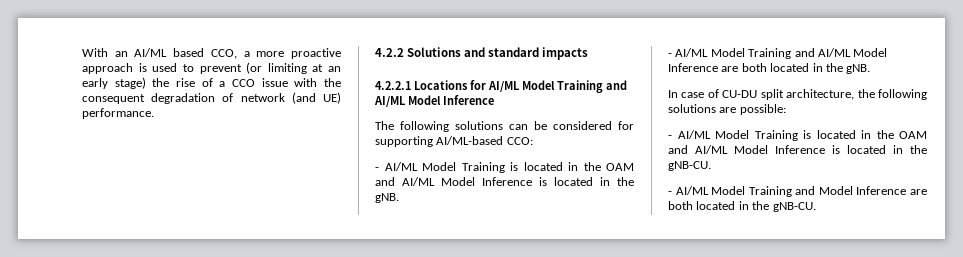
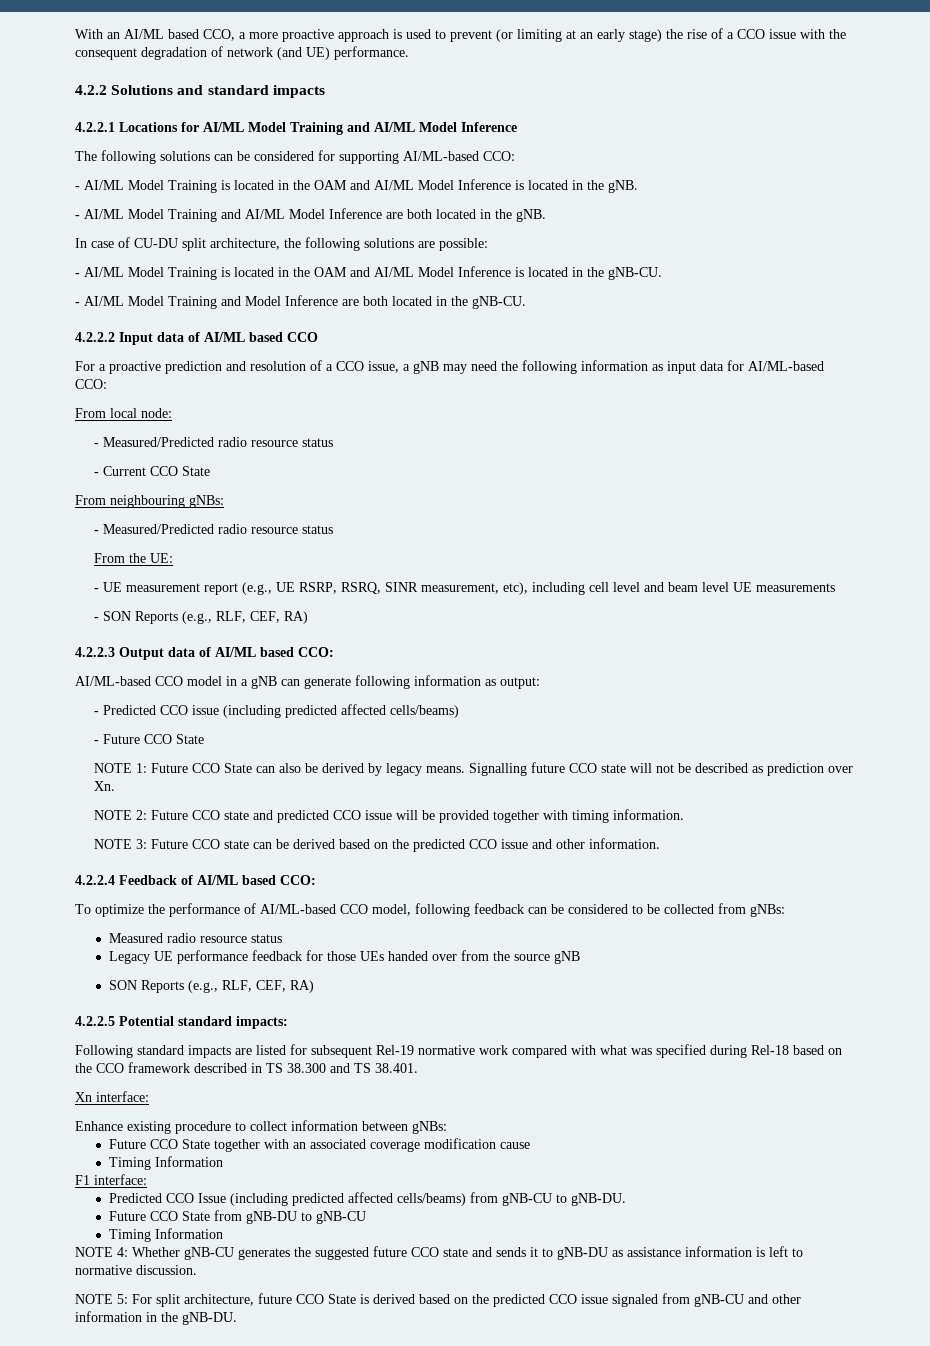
(816, 207) none -> [75,332,318,345] [75,360,824,374] [75,379,107,389] [75,408,172,418] [93,437,333,447] [93,466,210,476] [75,495,224,508] [93,524,333,534] [93,553,173,563] [93,582,835,595] [93,611,308,624] [75,647,334,660] [75,675,540,689] [93,704,459,718] [93,734,204,744] [93,762,853,776] [93,781,115,791] [93,809,684,823] [93,838,660,852] [75,875,316,885] [75,903,785,917] [109,933,283,943] [109,950,581,964] [109,980,315,993] [75,1016,288,1029] [75,1044,842,1058] [75,1062,418,1073] [75,1091,149,1102] [75,1120,447,1134] [109,1138,531,1152] [109,1156,224,1170] [75,1174,147,1185] [109,1192,627,1206] [109,1210,367,1224] [109,1228,224,1242] [75,1246,803,1260] [75,1265,197,1275] [75,1293,801,1307] [75,1311,237,1325] // 4.2.2.2 Input data of AI/ML based CCO // For a proactive prediction and resolution of a CCO issue, a gNB may need the following information as input data for AI/ML-based CCO: // From local node: // - Measured/Predicted radio resource status // - Current CCO State // From neighbouring gNBs: // - Measured/Predicted radio resource status // From the UE: // - UE measurement report (e.g., UE RSRP, RSRQ, SINR measurement, etc), including cell level and beam level UE measurements // - SON Reports (e.g., RLF, CEF, RA) // 4.2.2.3 Output data of AI/ML based CCO: // AI/ML-based CCO model in a gNB can generate following information as output: // - Predicted CCO issue (including predicted affected cells/beams) // - Future CCO State // NOTE 1: Future CCO State can also be derived by legacy means. Signalling future CCO state will not be described as prediction over Xn. // NOTE 2: Future CCO state and predicted CCO issue will be provided together with timing information. // NOTE 3: Future CCO state can be derived based on the predicted CCO issue and other information. // 4.2.2.4 Feedback of AI/ML based CCO: // To optimize the performance of AI/ML-based CCO model, following feedback can be considered to be collected from gNBs: // Measured radio resource status // Legacy UE performance feedback for those UEs handed over from the source gNB // SON Reports (e.g., RLF, CEF, RA) // 4.2.2.5 Potential standard impacts: // Following standard impacts are listed for subsequent Rel-19 normative work compared with what was specified during Rel-18 based on the CCO framework described in TS 38.300 and TS 38.401. // Xn interface: // Enhance existing procedure to collect information between gNBs: // Future CCO State together with an associated coverage modification cause // Timing Information // F1 interface: // Predicted CCO Issue (including predicted affected cells/beams) from gNB-CU to gNB-DU. // Future CCO State from gNB-DU to gNB-CU // Timing Information // NOTE 4: Whether gNB-CU generates the suggested future CCO state and sends it to gNB-DU as assistance information is left to normative discussion. // NOTE 5: For split architecture, future CCO State is derived based on the predicted CCO issue signaled from gNB-CU and other information in the gNB-DU.

